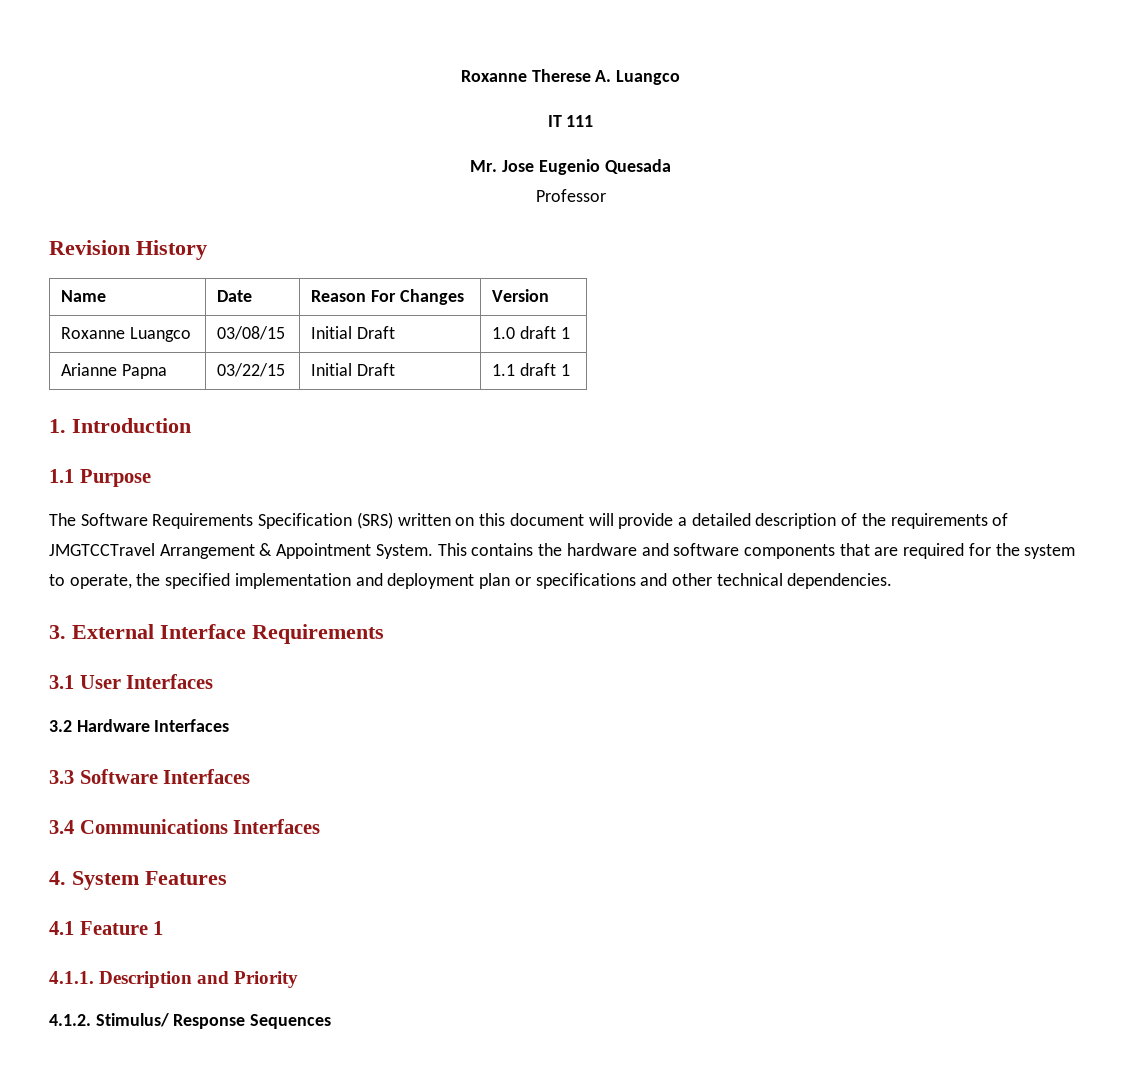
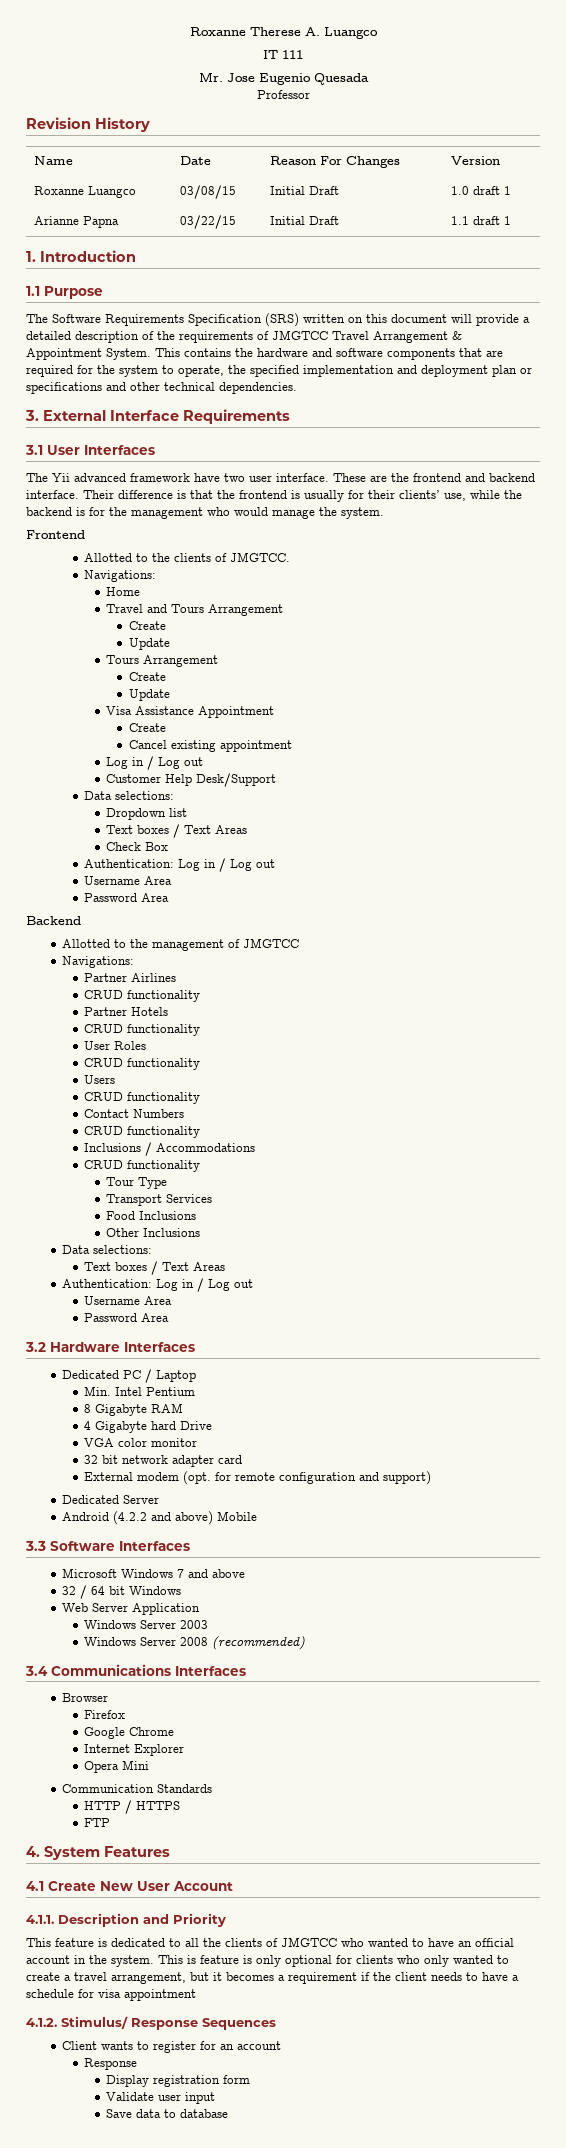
[49,543,155,556] JMGTCCTravel -> [272,330,369,340] JMGTCC Travel
[49,719,230,732] [49,769,251,784] [49,819,321,834] 3.2 Hardware Interfaces // 3.3 Software Interfaces // 3.4 Communications Interfaces -> [26,473,535,482] [26,490,522,502] [26,507,384,519] [26,530,85,539] [84,552,291,562] [84,570,157,582] [106,587,141,596] [106,604,284,616] [128,621,166,630] [128,638,170,650] [106,655,219,667] [128,672,166,681] [128,689,170,701] [106,706,275,718] [128,723,166,732] [128,740,292,752] [106,756,204,770] [106,773,277,787] [84,791,175,800] [106,808,188,820] [106,824,248,838] [106,842,169,851] [84,858,276,872] [84,876,173,885] [84,893,170,902] [26,916,81,925] [61,938,299,951] [61,956,134,968] [84,973,177,982] [84,990,201,1002] [84,1007,169,1016] [84,1024,201,1036] [84,1041,147,1050] [84,1058,201,1070] [84,1075,116,1084] [84,1092,201,1104] [84,1109,185,1118] [84,1126,201,1138] [84,1142,256,1156] [84,1160,201,1172] [106,1177,168,1189] [106,1194,213,1206] [106,1211,197,1220] [106,1228,201,1237] [61,1245,152,1254] [84,1261,226,1275] [61,1278,253,1292] [84,1296,173,1305] [84,1313,170,1322] [25,1342,195,1352] [61,1369,196,1383] [84,1386,196,1396] [84,1403,184,1416] [84,1421,213,1433] [84,1438,198,1447] [84,1455,243,1467] [84,1471,432,1485] [61,1495,159,1504] [61,1511,257,1525] [25,1541,190,1551] [61,1568,245,1578] [61,1585,181,1599] [61,1603,200,1615] [84,1620,209,1629] [84,1636,306,1650] [25,1664,246,1676] [61,1693,108,1702] [84,1710,126,1719] [84,1727,175,1739] [84,1744,185,1756] [84,1760,150,1773] [61,1784,212,1793] [84,1800,181,1814] [84,1818,111,1827] The Yii advanced framework have two user interface. These are the frontend and backend interface. Their difference is that the frontend is usually for their clients’ use, while the backend is for the management who would manage the system. // Frontend // Allotted to the clients of JMGTCC. // Navigations: // Home // Travel and Tours Arrangement // Create // Update // Tours Arrangement // Create // Update // Visa Assistance Appointment // Create // Cancel existing appointment // Log in / Log out // Customer Help Desk/Support // Data selections: // Dropdown list // Text boxes / Text Areas // Check Box // Authentication: Log in / Log out // Username Area // Password Area // Backend // Allotted to the management of JMGTCC // Navigations: // Partner Airlines // CRUD functionality // Partner Hotels // CRUD functionality // User Roles // CRUD functionality // Users // CRUD functionality // Contact Numbers // CRUD functionality // Inclusions / Accommodations // CRUD functionality // Tour Type // Transport Services // Food Inclusions // Other Inclusions // Data selections: // Text boxes / Text Areas // Authentication: Log in / Log out // Username Area // Password Area // 3.2 Hardware Interfaces // Dedicated PC / Laptop // Min. Intel Pentium // 8 Gigabyte RAM // 4 Gigabyte hard Drive // VGA color monitor // 32 bit network adapter card // External modem (opt. for remote configuration and support) // Dedicated Server // Android (4.2.2 and above) Mobile // 3.3 Software Interfaces // Microsoft Windows 7 and above // 32 / 64 bit Windows // Web Server Application // Windows Server 2003 // Windows Server 2008 (recommended) // 3.4 Communications Interfaces // Browser // Firefox // Google Chrome // Internet Explorer // Opera Mini // Communication Standards // HTTP / HTTPS // FTP
[79,921,164,935] Feature 1 -> [48,1881,233,1891] Create New User Account
[49,1013,332,1029] 4.1.2. Stimulus/ Response Sequences -> [26,1937,514,1947] [26,1955,509,1967] [26,1972,519,1984] [26,1989,196,2001] [26,2016,276,2030] [61,2041,281,2053] [84,2058,138,2070] [106,2075,251,2087] [106,2092,216,2104] [106,2109,229,2118] This feature is dedicated to all the clients of JMGTCC who wanted to have an official account in the system. This is feature is only optional for clients who only wanted to create a travel arrangement, but it becomes a requirement if the client needs to have a schedule for visa appointment // 4.1.2. Stimulus/ Response Sequences // Client wants to register for an account // Response // Display registration form // Validate user input // Save data to database

